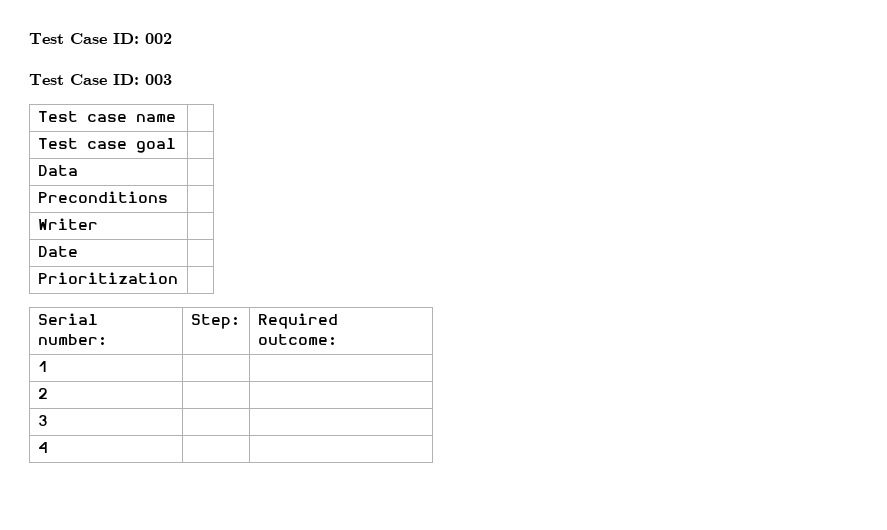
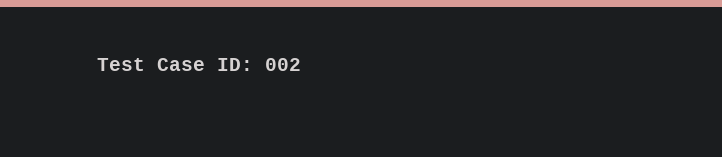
[29,74,172,85] [37,111,176,122] [37,138,176,153] [37,165,78,176] [37,191,168,203] [37,218,98,230] [37,246,78,257] [37,272,178,284] [37,313,98,325] [37,334,107,346] [190,314,240,329] [257,313,338,329] [257,334,337,346] [37,361,48,372] [37,388,48,399] [37,415,48,426] [37,442,48,453] // Test Case ID: 003 // Test case name | // Test case goal | // Data | // Preconditions | // Writer | // Date | // Prioritization | // Serial number: | Step: | Required outcome: // 1 | | // 2 | | // 3 | | // 4 | | -> (301, 64) none

